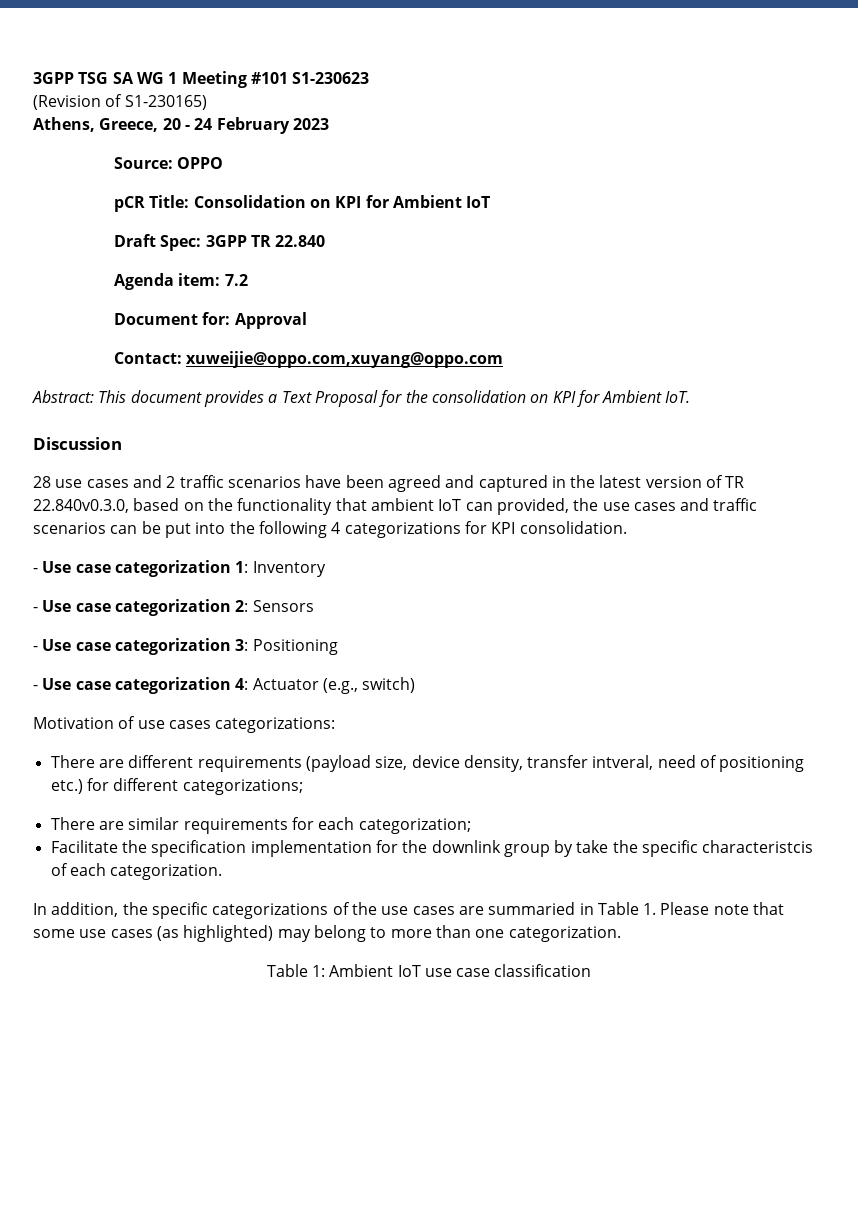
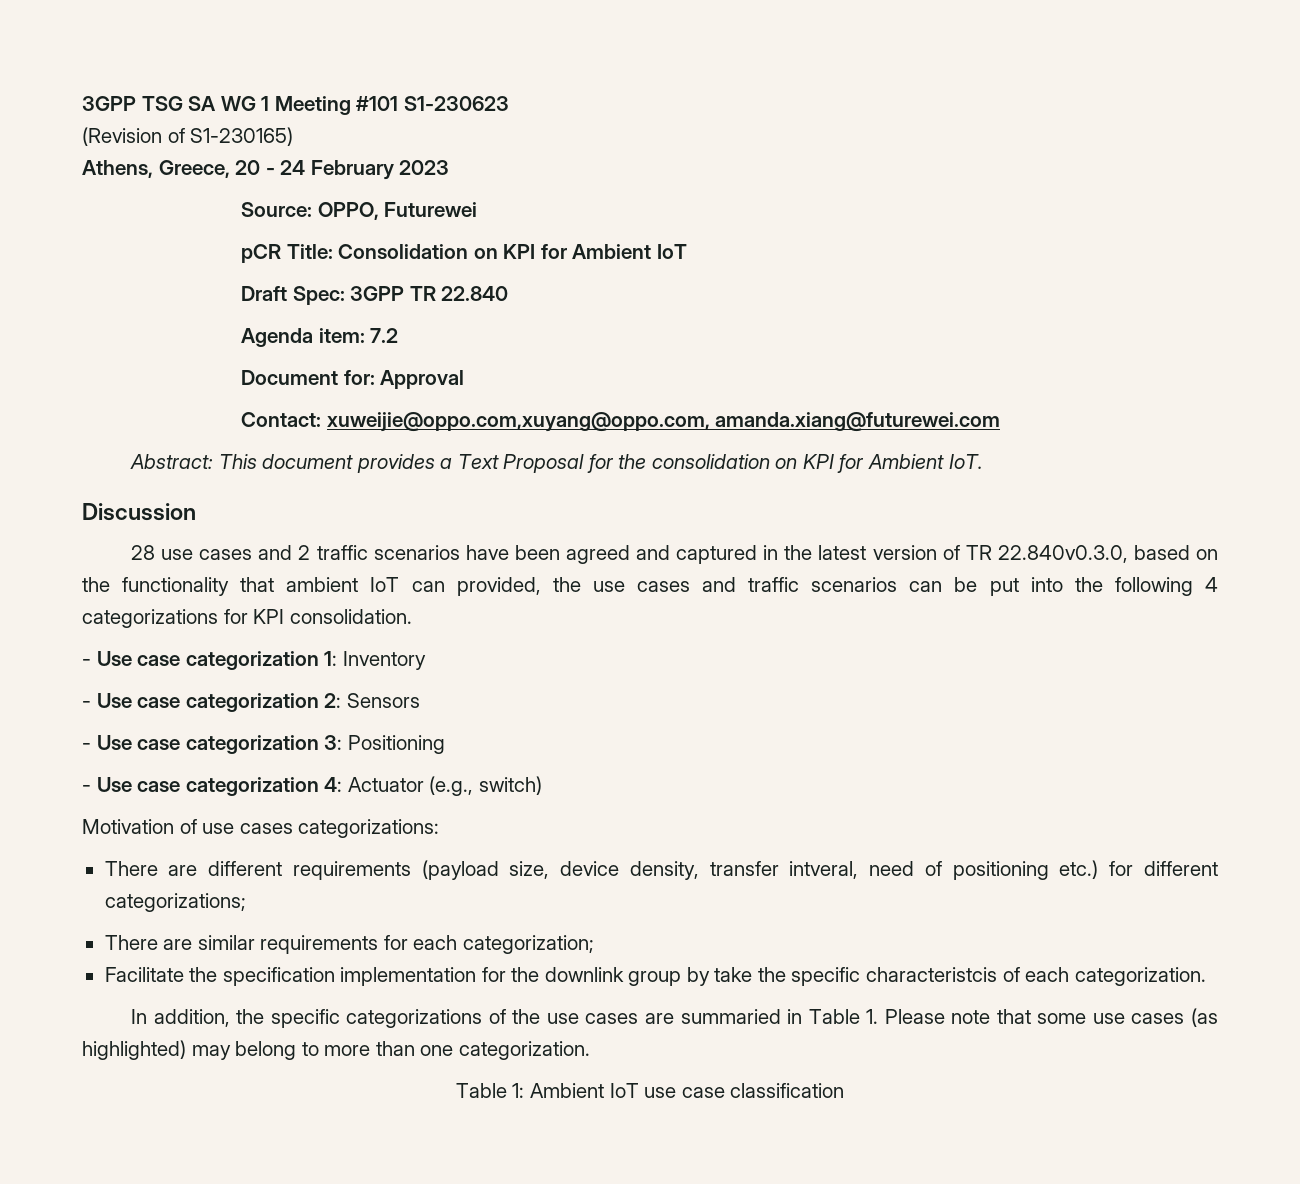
[177,157,224,169] OPPO -> [317,202,478,220] OPPO, Futurewei
[186,351,504,368] xuweijie@oppo.com,xuyang@oppo.com -> [326,412,1001,432] xuweijie@oppo.com,xuyang@oppo.com, amanda.xiang@futurewei.com

